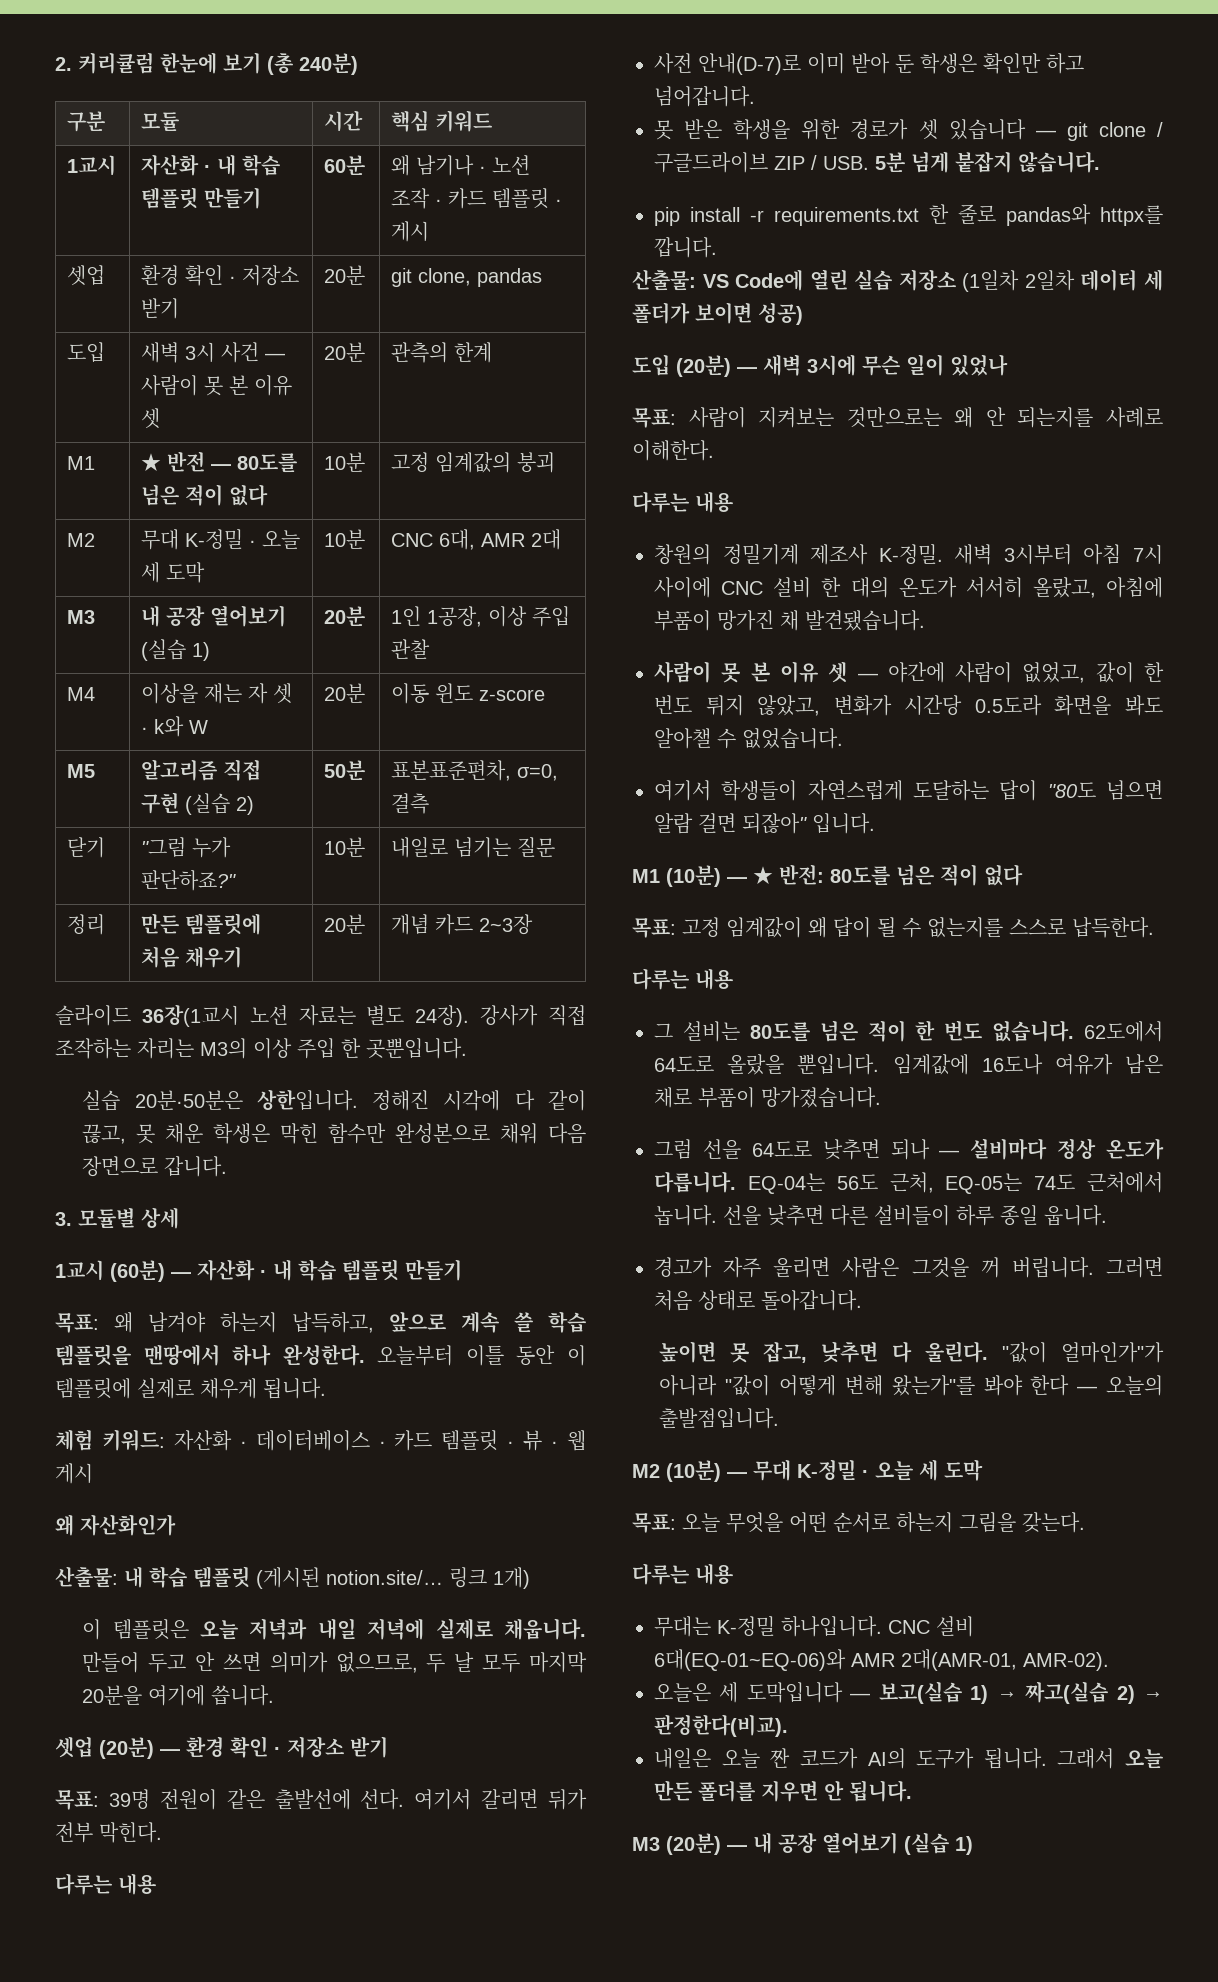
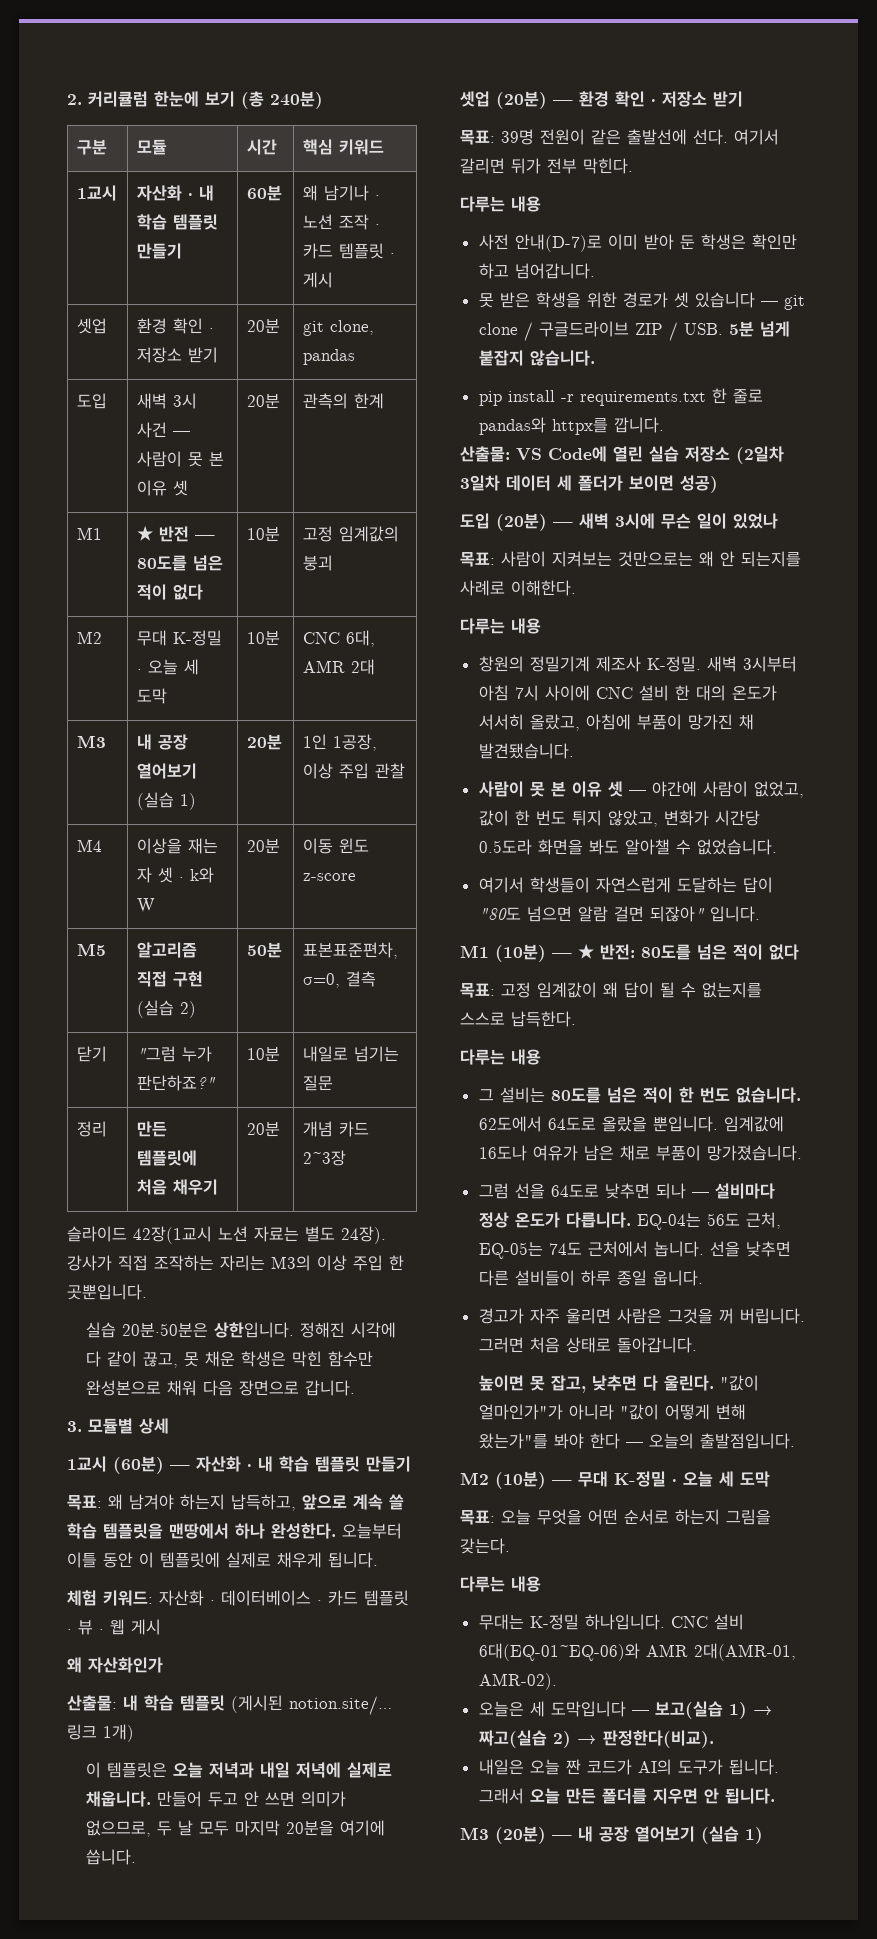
[141,1004,239,1027] 36장(1교시 -> [133,1226,212,1244] 42장(1교시
[962,270,1075,292] (1일차 2일차 -> [736,446,784,464] [460,475,500,491] (2일차 3일차

